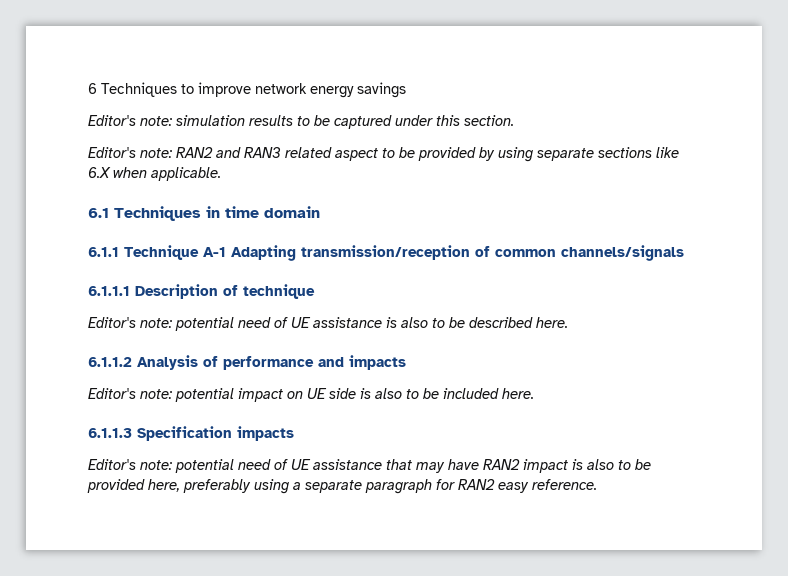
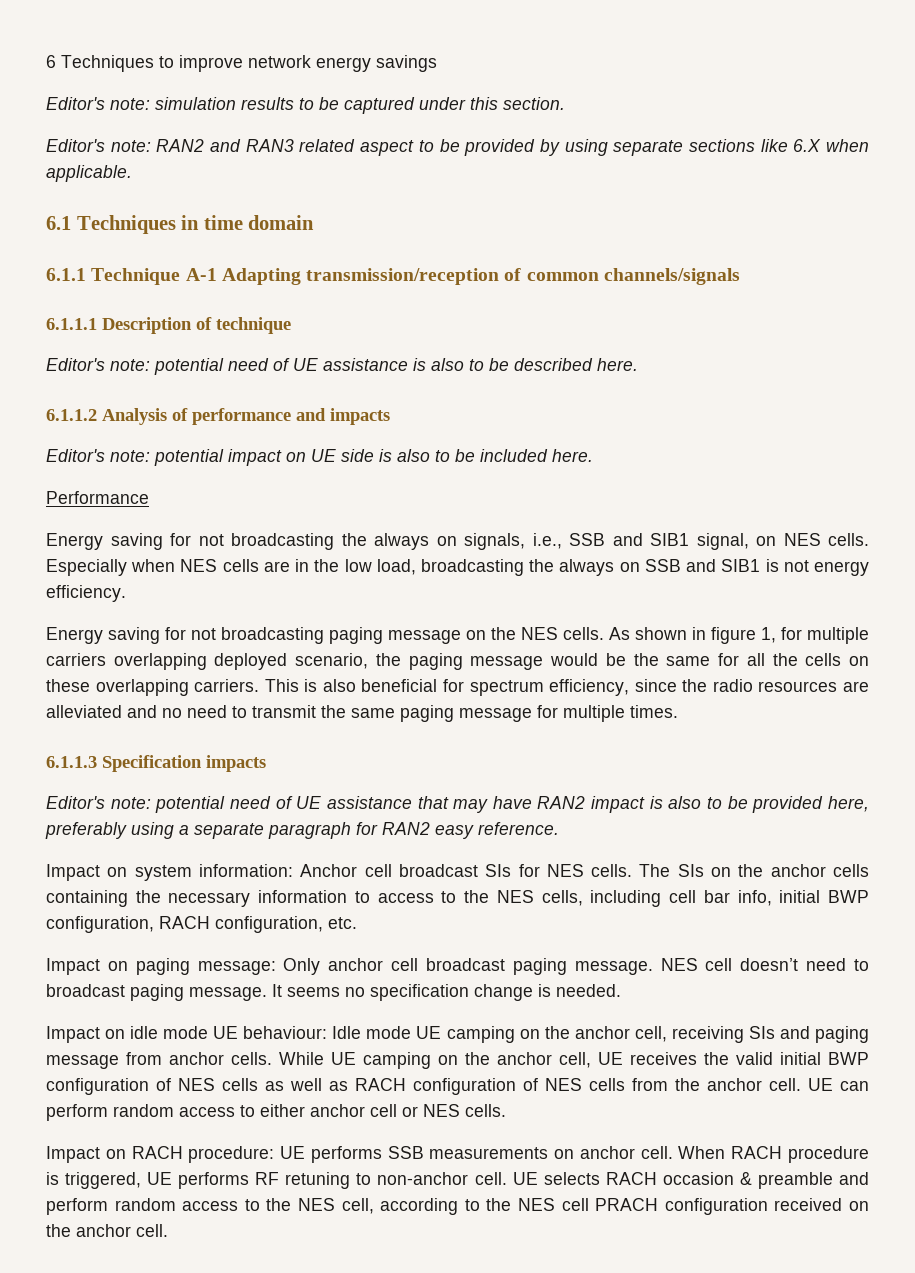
(534, 393) none -> [46,491,149,504] [46,533,869,550] [46,559,869,576] [46,585,126,602] [46,627,869,644] [46,653,870,670] [46,679,869,696] [46,705,678,722] // Performance // Energy saving for not broadcasting the always on signals, i.e., SSB and SIB1 signal, on NES cells. Especially when NES cells are in the low load, broadcasting the always on SSB and SIB1 is not energy efficiency. // Energy saving for not broadcasting paging message on the NES cells. As shown in figure 1, for multiple carriers overlapping deployed scenario, the paging message would be the same for all the cells on these overlapping carriers. This is also beneficial for spectrum efficiency, since the radio resources are alleviated and no need to transmit the same paging message for multiple times.
(597, 484) none -> [46,864,869,881] [46,890,870,907] [46,916,357,933] [46,958,870,975] [46,984,621,1001] [46,1026,869,1043] [46,1052,869,1069] [46,1078,869,1095] [46,1104,506,1121] [46,1146,869,1163] [46,1172,870,1189] [46,1198,870,1215] [46,1224,168,1237] // Impact on system information: Anchor cell broadcast SIs for NES cells. The SIs on the anchor cells containing the necessary information to access to the NES cells, including cell bar info, initial BWP configuration, RACH configuration, etc. // Impact on paging message: Only anchor cell broadcast paging message. NES cell doesn’t need to broadcast paging message. It seems no specification change is needed. // Impact on idle mode UE behaviour: Idle mode UE camping on the anchor cell, receiving SIs and paging message from anchor cells. While UE camping on the anchor cell, UE receives the valid initial BWP configuration of NES cells as well as RACH configuration of NES cells from the anchor cell. UE can perform random access to either anchor cell or NES cells. // Impact on RACH procedure: UE performs SSB measurements on anchor cell. When RACH procedure is triggered, UE performs RF retuning to non-anchor cell. UE selects RACH occasion & preamble and perform random access to the NES cell, according to the NES cell PRACH configuration received on the anchor cell.

